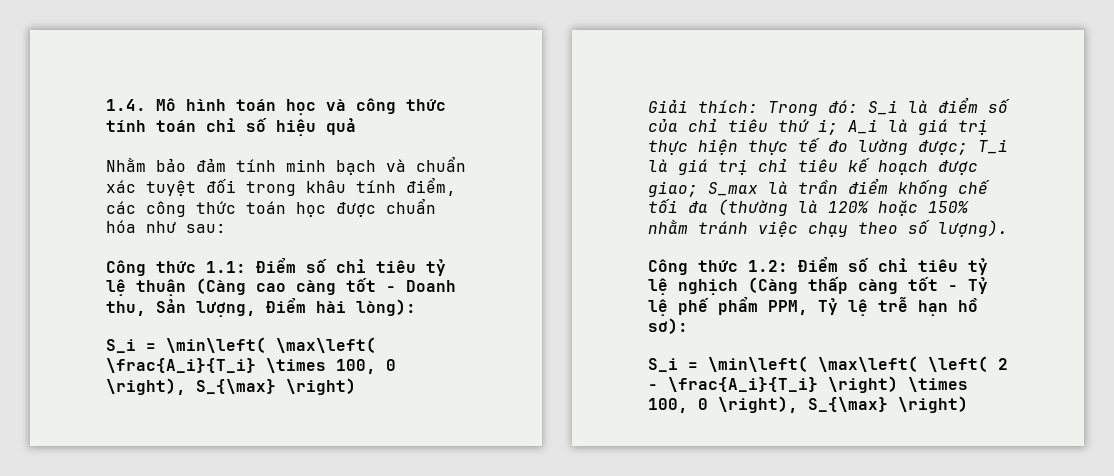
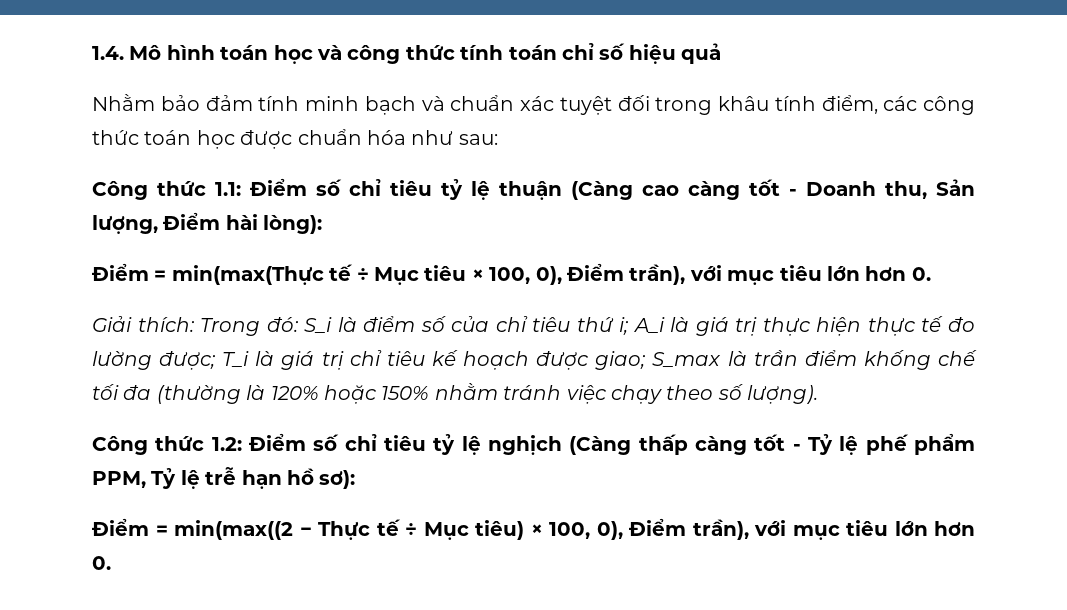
[106,337,376,353] [106,358,396,374] [106,378,356,395] S_i = \min\left( \max\left( \frac{A_i}{T_i} \times 100, 0 \right), S_{\max} \right) -> [92,263,931,285] Điểm = min(max(Thực tế ÷ Mục tiêu × 100, 0), Điểm trần), với mục tiêu lớn hơn 0.
[648,356,1008,372] [648,376,968,393] [648,396,968,413] S_i = \min\left( \max\left( \left( 2 - \frac{A_i}{T_i} \right) \times 100, 0 \right), S_{\max} \right) -> [92,518,975,540] [92,556,111,570] Điểm = min(max((2 − Thực tế ÷ Mục tiêu) × 100, 0), Điểm trần), với mục tiêu lớn hơn 0.

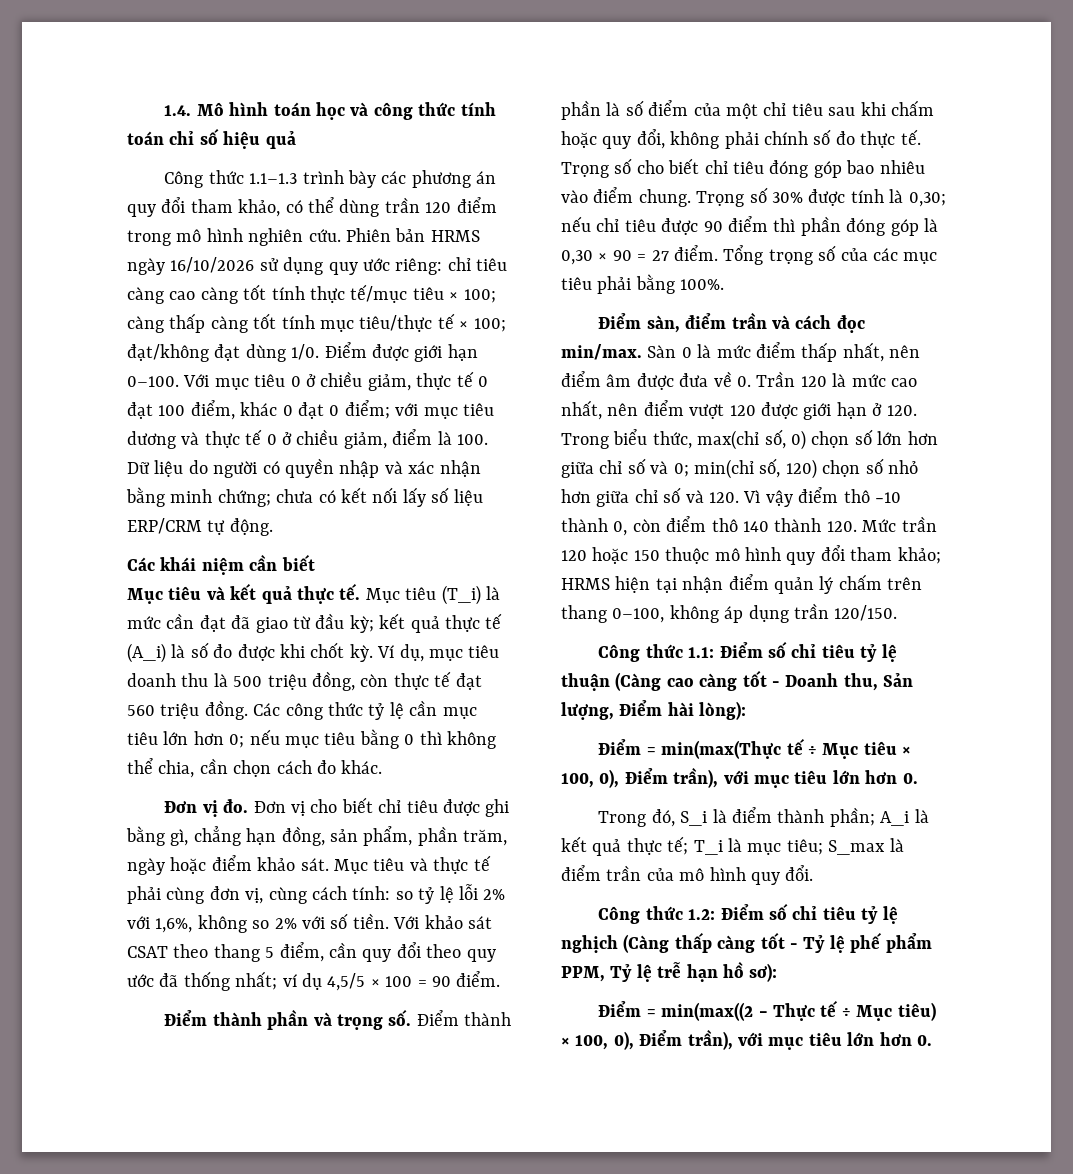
[92,94,975,115] [92,129,498,149] Nhằm bảo đảm tính minh bạch và chuẩn xác tuyệt đối trong khâu tính điểm, các công thức toán học được chuẩn hóa như sau: -> [164,170,497,188] [127,197,497,217] [127,228,480,246] [127,257,508,275] [127,284,496,304] [127,313,506,333] [127,342,478,362] [127,371,488,391] [127,400,494,420] [127,429,488,449] [127,458,481,478] [126,487,483,507] [127,518,273,536] [127,555,315,575] [127,584,500,605] [127,613,503,633] [127,642,500,663] [127,671,482,691] [127,700,477,720] [127,729,496,749] [127,758,383,778] [164,797,510,817] [126,826,508,846] [127,855,491,875] [127,884,506,904] [127,913,492,933] [127,942,496,962] [127,971,501,991] [164,1010,512,1030] [561,100,934,120] [561,129,921,149] [561,158,925,178] [561,187,946,207] [561,216,938,236] [561,245,938,265] [561,274,725,294] [598,313,865,333] [561,342,921,362] [561,371,917,390] [561,400,917,420] [561,429,938,450] [561,458,918,479] [561,487,901,507] [561,516,937,536] [561,545,941,565] [561,574,923,594] [561,603,898,623] Công thức 1.1–1.3 trình bày các phương án quy đổi tham khảo, có thể dùng trần 120 điểm trong mô hình nghiên cứu. Phiên bản HRMS ngày 16/10/2026 sử dụng quy ước riêng: chỉ tiêu càng cao càng tốt tính thực tế/mục tiêu × 100; càng thấp càng tốt tính mục tiêu/thực tế × 100; đạt/không đạt dùng 1/0. Điểm được giới hạn 0–100. Với mục tiêu 0 ở chiều giảm, thực tế 0 đạt 100 điểm, khác 0 đạt 0 điểm; với mục tiêu dương và thực tế 0 ở chiều giảm, điểm là 100. Dữ liệu do người có quyền nhập và xác nhận bằng minh chứng; chưa có kết nối lấy số liệu ERP/CRM tự động. // Các khái niệm cần biết // Mục tiêu và kết quả thực tế. Mục tiêu (T_i) là mức cần đạt đã giao từ đầu kỳ; kết quả thực tế (A_i) là số đo được khi chốt kỳ. Ví dụ, mục tiêu doanh thu là 500 triệu đồng, còn thực tế đạt 560 triệu đồng. Các công thức tỷ lệ cần mục tiêu lớn hơn 0; nếu mục tiêu bằng 0 thì không thể chia, cần chọn cách đo khác. // Đơn vị đo. Đơn vị cho biết chỉ tiêu được ghi bằng gì, chẳng hạn đồng, sản phẩm, phần trăm, ngày hoặc điểm khảo sát. Mục tiêu và thực tế phải cùng đơn vị, cùng cách tính: so tỷ lệ lỗi 2% với 1,6%, không so 2% với số tiền. Với khảo sát CSAT theo thang 5 điểm, cần quy đổi theo quy ước đã thống nhất; ví dụ 4,5/5 × 100 = 90 điểm. // Điểm thành phần và trọng số. Điểm thành phần là số điểm của một chỉ tiêu sau khi chấm hoặc quy đổi, không phải chính số đo thực tế. Trọng số cho biết chỉ tiêu đóng góp bao nhiêu vào điểm chung. Trọng số 30% được tính là 0,30; nếu chỉ tiêu được 90 điểm thì phần đóng góp là 0,30 × 90 = 27 điểm. Tổng trọng số của các mục tiêu phải bằng 100%. // Điểm sàn, điểm trần và cách đọc min/max. Sàn 0 là mức điểm thấp nhất, nên điểm âm được đưa về 0. Trần 120 là mức cao nhất, nên điểm vượt 120 được giới hạn ở 120. Trong biểu thức, max(chỉ số, 0) chọn số lớn hơn giữa chỉ số và 0; min(chỉ số, 120) chọn số nhỏ hơn giữa chỉ số và 120. Vì vậy điểm thô −10 thành 0, còn điểm thô 140 thành 120. Mức trần 120 hoặc 150 thuộc mô hình quy đổi tham khảo; HRMS hiện tại nhận điểm quản lý chấm trên thang 0–100, không áp dụng trần 120/150.
[92,316,975,336] [92,350,978,370] [92,383,819,404] Giải thích: Trong đó: S_i là điểm số của chỉ tiêu thứ i; A_i là giá trị thực hiện thực tế đo lường được; T_i là giá trị chỉ tiêu kế hoạch được giao; S_max là trần điểm khống chế tối đa (thường là 120% hoặc 150% nhằm tránh việc chạy theo số lượng). -> [598,807,929,827] [561,836,904,856] [561,865,814,885] Trong đó, S_i là điểm thành phần; A_i là kết quả thực tế; T_i là mục tiêu; S_max là điểm trần của mô hình quy đổi.

